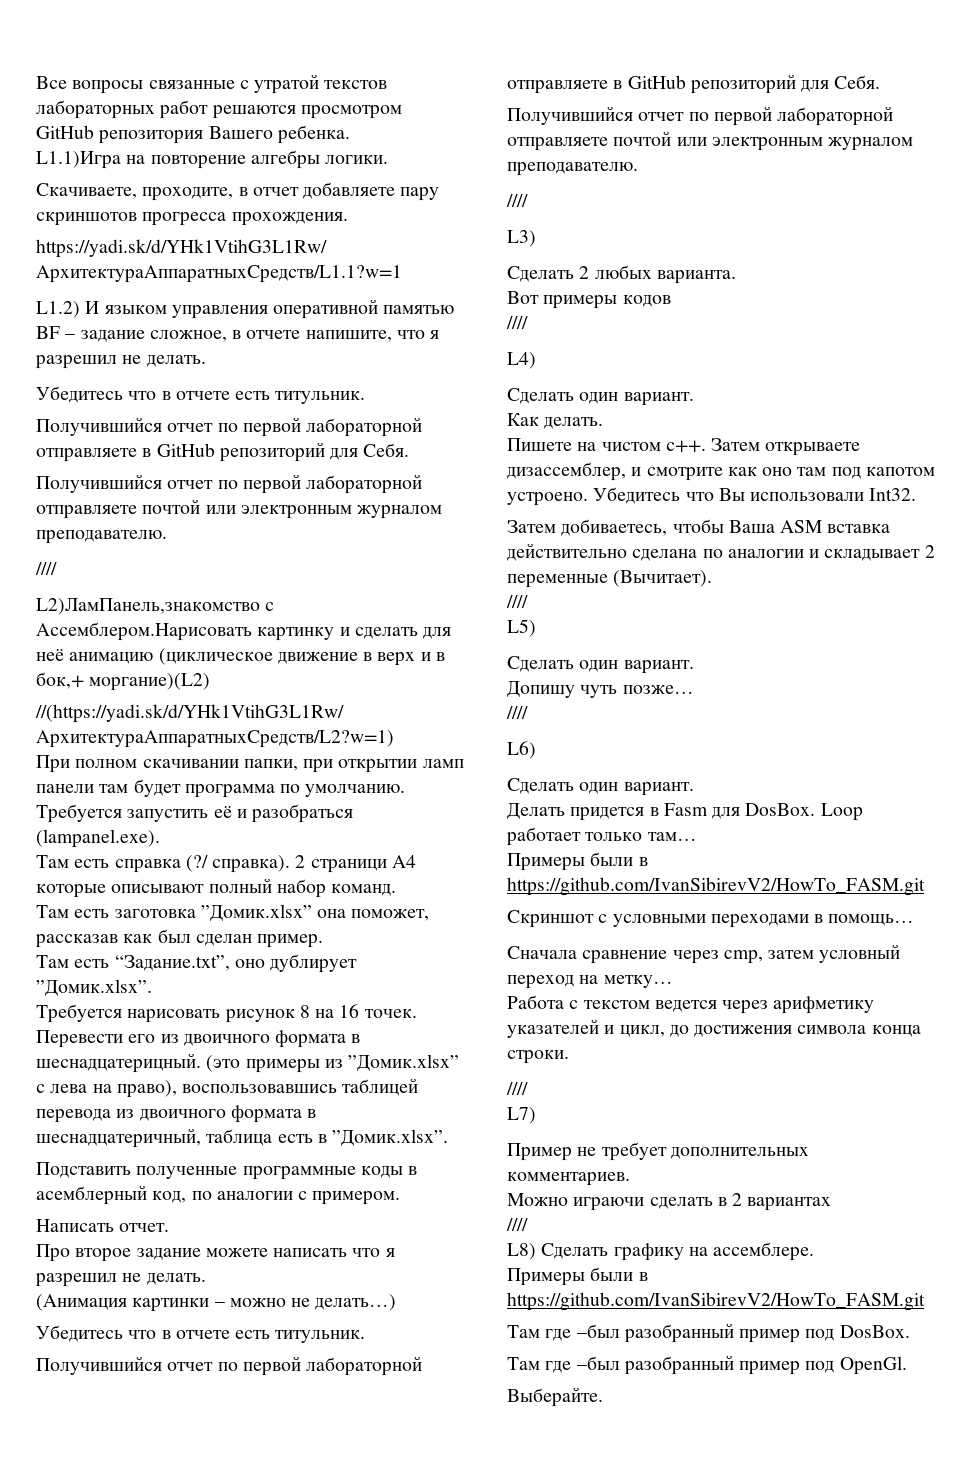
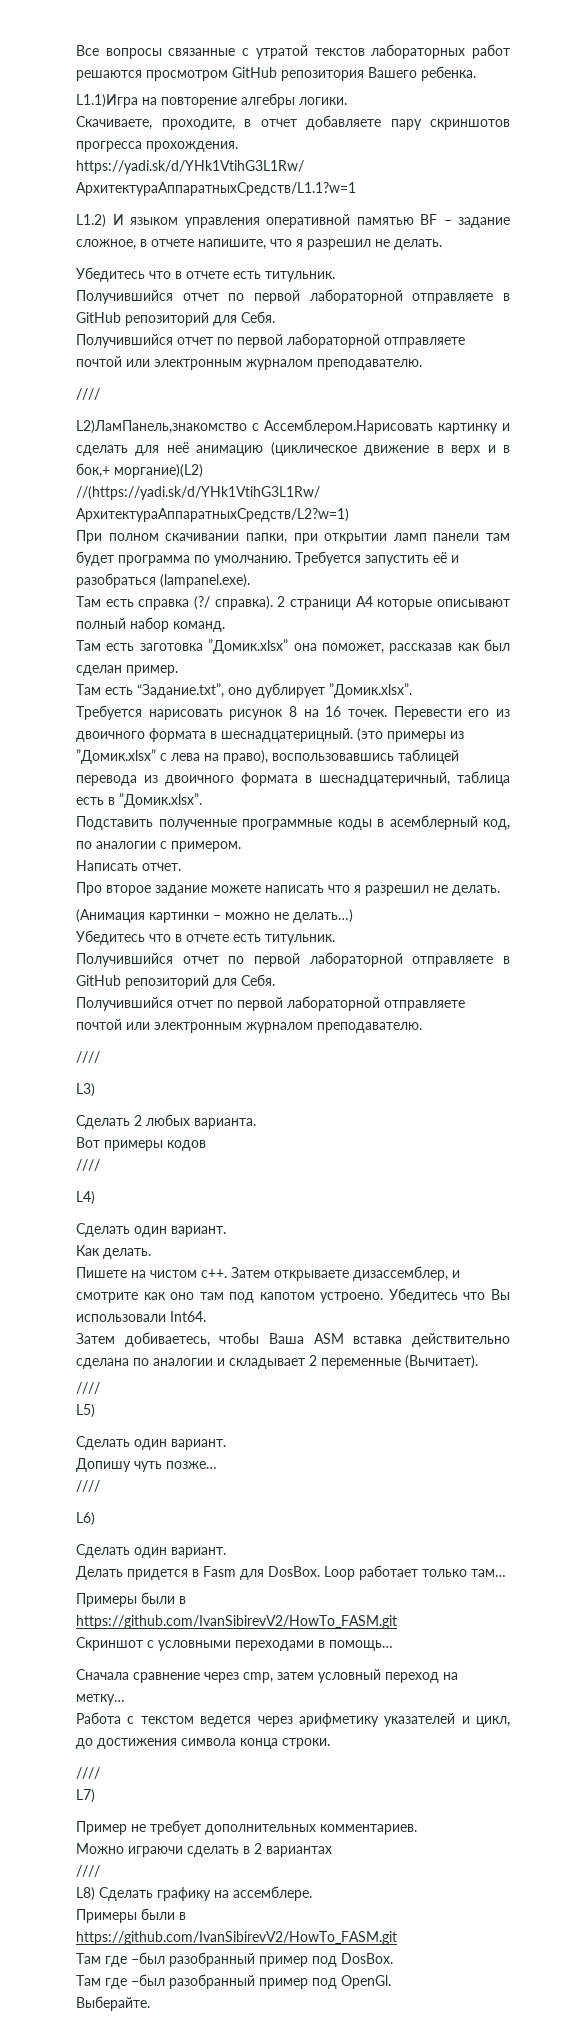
[869,488,917,501] Int32. -> [170,1311,206,1322] Int64.

